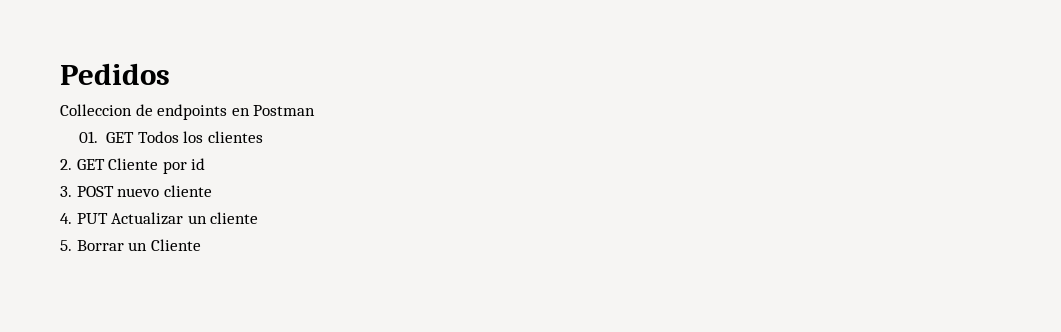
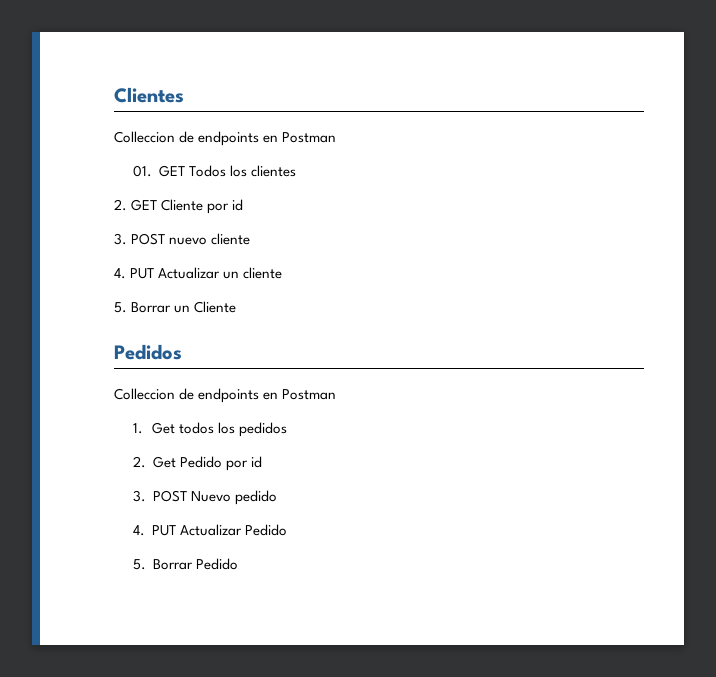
[60,63,170,85] Pedidos -> [114,87,184,103] Clientes
(201, 245) none -> [114,344,182,360] [114,388,337,403] [132,422,287,437] [132,456,263,471] [132,490,278,505] [132,524,288,536] [132,558,239,570] // Pedidos // Colleccion de endpoints en Postman // 1. Get todos los pedidos // 2. Get Pedido por id // 3. POST Nuevo pedido // 4. PUT Actualizar Pedido // 5. Borrar Pedido

